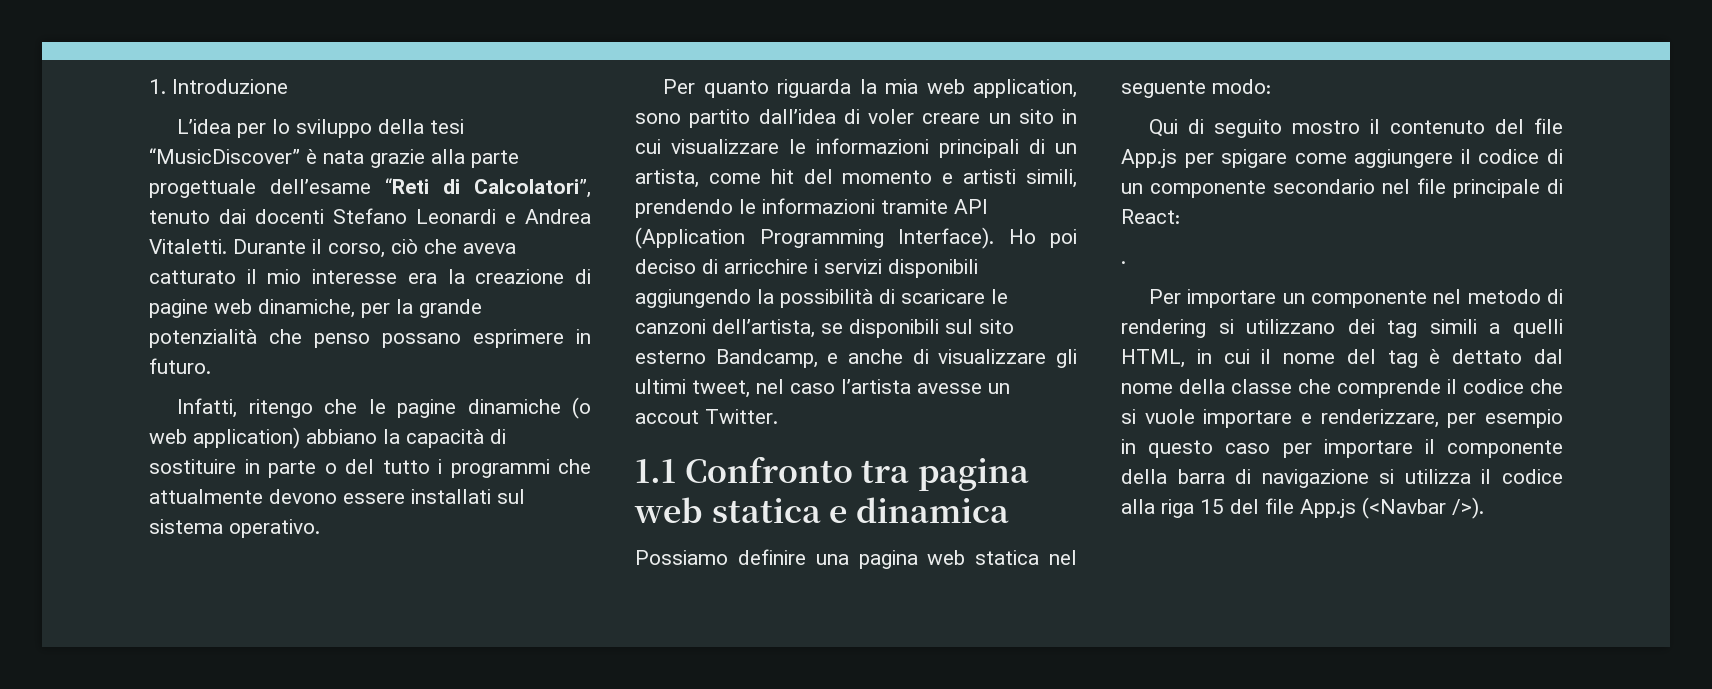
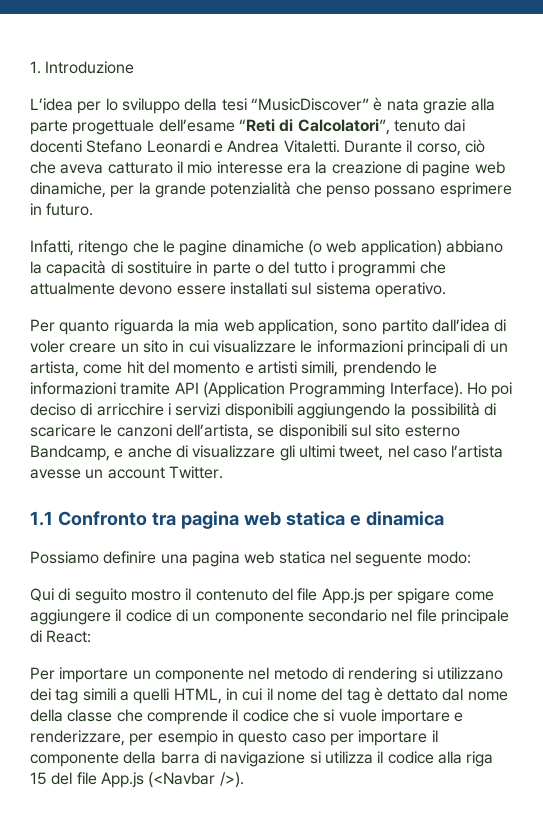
[635,410,699,424] accout -> [107,467,165,479] account
[1121,261,1126,264] // . -> (92, 636) none

